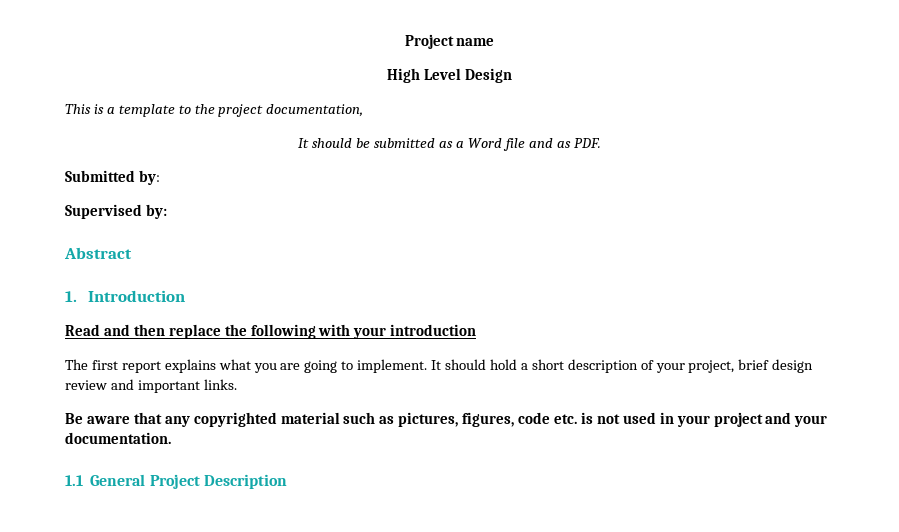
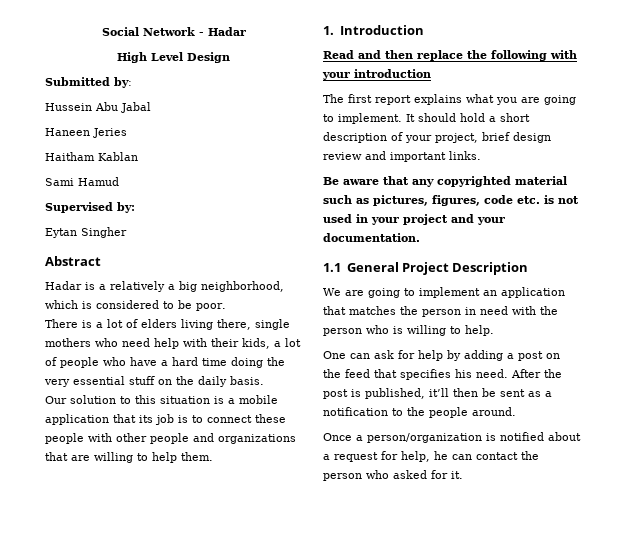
[404,34,495,49] Project name -> [101,27,246,36] Social Network - Hadar
[65,104,364,117] [298,138,601,151] [65,170,160,185] This is a template to the project documentation, // It should be submitted as a Word file and as PDF. // Submitted by: -> [45,77,132,88] [45,102,151,113] [45,128,127,138] [45,152,138,161] [45,177,119,186] Submitted by: // Hussein Abu Jabal // Haneen Jeries // Haitham Kablan // Sami Hamud
(167, 211) none -> [45,227,127,238] // Eytan Singher
(132, 253) none -> [45,281,284,292] [45,300,226,311] [45,319,290,330] [45,338,301,349] [45,357,285,368] [44,376,264,387] [45,395,278,404] [45,414,286,425] [45,433,296,444] [45,452,213,463] // Hadar is a relatively a big neighborhood, which is considered to be poor. // There is a lot of elders living there, single mothers who need help with their kids, a lot of people who have a hard time doing the very essential stuff on the daily basis. // Our solution to this situation is a mobile application that its job is to connect these people with other people and organizations that are willing to help them.
(287, 481) none -> [323,287,565,298] [323,306,558,317] [323,325,494,336] [323,350,560,361] [323,369,562,380] [323,388,552,399] [323,407,516,418] [323,432,581,443] [323,451,539,462] [323,470,463,481] // We are going to implement an application that matches the person in need with the person who is willing to help. // One can ask for help by adding a post on the feed that specifies his need. After the post is published, it’ll then be sent as a notification to the people around. // Once a person/organization is notified about a request for help, he can contact the person who asked for it.

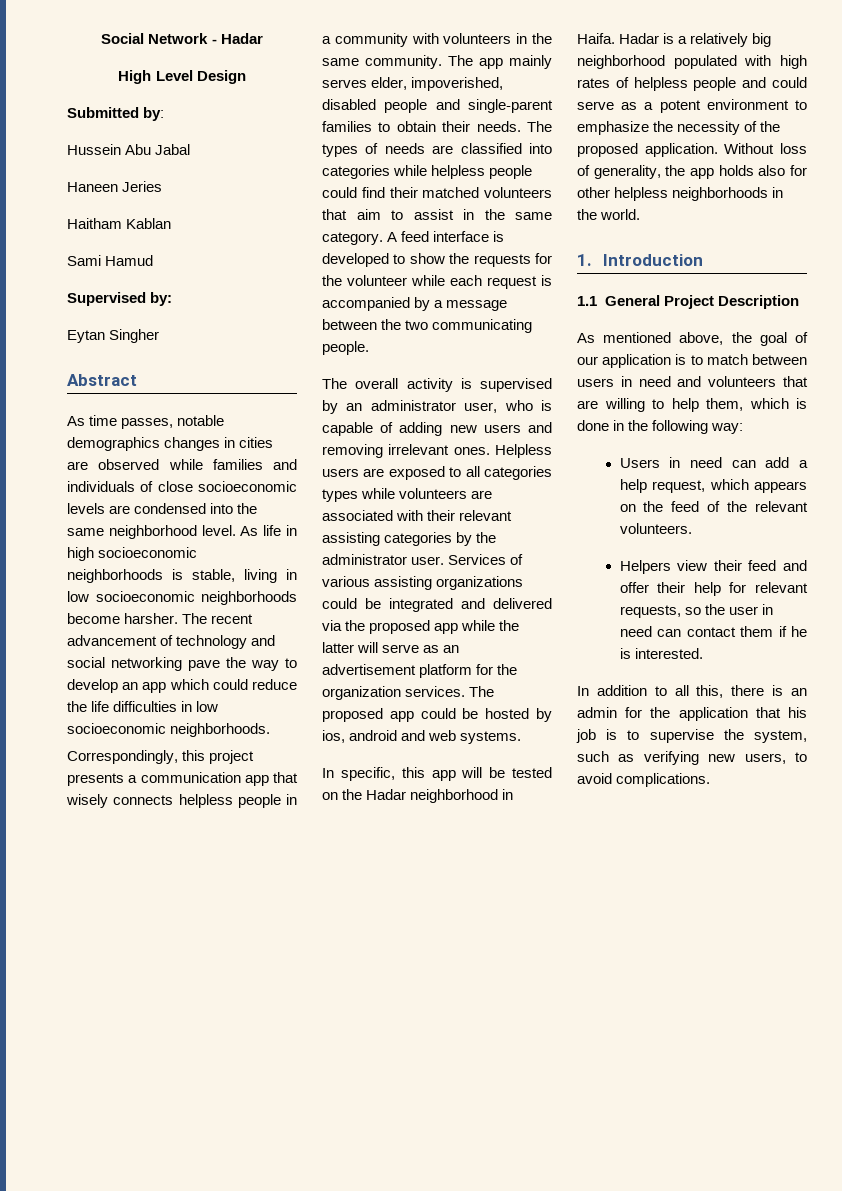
[45,281,284,292] [45,300,226,311] [45,319,290,330] [45,338,301,349] [45,357,285,368] [44,376,264,387] [45,395,278,404] [45,414,286,425] [45,433,296,444] [45,452,213,463] [323,25,425,35] [323,50,577,61] [322,69,431,80] [323,94,576,105] [323,113,530,124] [323,132,551,143] [323,151,481,162] [323,176,567,187] [323,195,579,206] [323,214,505,225] [323,233,420,242] [323,262,529,275] [323,287,565,298] [323,306,558,317] [323,325,494,336] [323,350,560,361] [323,369,562,380] [323,388,552,399] [323,407,516,418] [323,432,581,443] [323,451,539,462] [323,470,463,481] Hadar is a relatively a big neighborhood, which is considered to be poor. // There is a lot of elders living there, single mothers who need help with their kids, a lot of people who have a hard time doing the very essential stuff on the daily basis. // Our solution to this situation is a mobile application that its job is to connect these people with other people and organizations that are willing to help them. // 1. Introduction // Read and then replace the following with your introduction // The first report explains what you are going to implement. It should hold a short description of your project, brief design review and important links. // Be aware that any copyrighted material such as pictures, figures, code etc. is not used in your project and your documentation. // 1.1 General Project Description // We are going to implement an application that matches the person in need with the person who is willing to help. // One can ask for help by adding a post on the feed that specifies his need. After the post is published, it’ll then be sent as a notification to the people around. // Once a person/organization is notified about a request for help, he can contact the person who asked for it. -> [67,415,225,429] [67,437,274,451] [67,459,297,470] [67,481,297,492] [67,503,258,514] [67,525,298,539] [67,547,198,561] [67,569,297,583] [67,591,297,605] [67,613,254,624] [67,635,276,649] [67,657,297,671] [67,679,297,693] [67,701,219,712] [67,723,271,737] [67,750,255,764] [67,772,298,786] [66,794,297,808] [322,33,552,47] [322,55,552,69] [322,77,504,91] [322,99,553,113] [322,121,552,132] [322,143,552,157] [322,165,533,179] [322,187,552,198] [322,209,552,220] [322,231,505,245] [322,253,552,267] [322,275,552,289] [322,297,508,311] [322,319,533,333] [322,341,369,355] [322,378,552,392] [322,400,552,414] [322,422,552,436] [322,444,552,458] [322,466,552,480] [322,488,493,502] [322,510,513,521] [322,532,497,546] [322,554,524,565] [322,576,524,590] [322,598,552,612] [322,620,520,634] [322,642,460,653] [322,664,518,678] [322,686,495,700] [322,708,552,722] [322,730,522,744] [322,767,552,781] [322,789,514,803] [577,33,772,47] [577,55,807,69] [577,77,807,91] [577,99,807,113] [577,121,781,135] [577,143,807,157] [577,165,807,179] [577,187,784,201] [577,209,641,220] [577,254,704,266] [577,295,799,309] [577,332,808,346] [577,354,807,368] [577,376,808,387] [577,398,807,412] [577,420,744,434] [619,457,808,468] [619,479,807,493] [619,501,808,512] [619,523,692,534] [619,560,807,574] [619,582,808,596] [619,604,773,618] [619,626,807,637] [619,648,703,659] [577,685,807,698] [577,707,807,721] [576,729,807,743] [577,751,807,765] [577,773,711,787] As time passes, notable demographics changes in cities are observed while families and individuals of close socioeconomic levels are condensed into the same neighborhood level. As life in high socioeconomic neighborhoods is stable, living in low socioeconomic neighborhoods become harsher. The recent advancement of technology and social networking pave the way to develop an app which could reduce the life difficulties in low socioeconomic neighborhoods. // Correspondingly, this project presents a communication app that wisely connects helpless people in a community with volunteers in the same community. The app mainly serves elder, impoverished, disabled people and single-parent families to obtain their needs. The types of needs are classified into categories while helpless people could find their matched volunteers that aim to assist in the same category. A feed interface is developed to show the requests for the volunteer while each request is accompanied by a message between the two communicating people. // The overall activity is supervised by an administrator user, who is capable of adding new users and removing irrelevant ones. Helpless users are exposed to all categories types while volunteers are associated with their relevant assisting categories by the administrator user. Services of various assisting organizations could be integrated and delivered via the proposed app while the latter will serve as an advertisement platform for the organization services. The proposed app could be hosted by ios, android and web systems. // In specific, this app will be tested on the Hadar neighborhood in Haifa. Hadar is a relatively big neighborhood populated with high rates of helpless people and could serve as a potent environment to emphasize the necessity of the proposed application. Without loss of generality, the app holds also for other helpless neighborhoods in the world. // 1. Introduction // 1.1 General Project Description // As mentioned above, the goal of our application is to match between users in need and volunteers that are willing to help them, which is done in the following way: // Users in need can add a help request, which appears on the feed of the relevant volunteers. // Helpers view their feed and offer their help for relevant requests, so the user in need can contact them if he is interested. // In addition to all this, there is an admin for the application that his job is to supervise the system, such as verifying new users, to avoid complications.

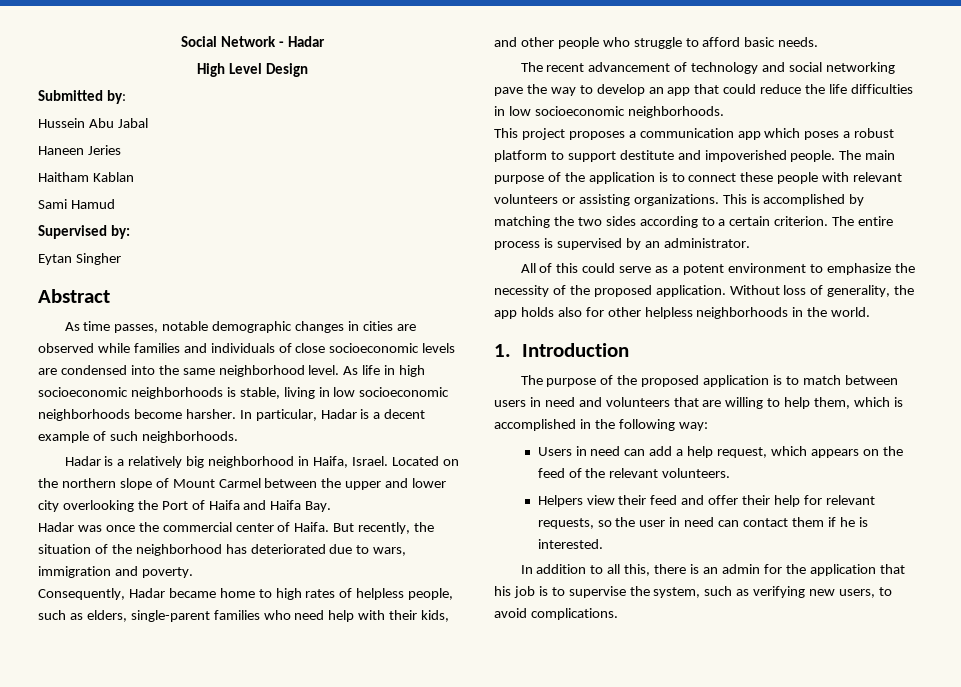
[67,437,160,451] demographics -> [212,321,293,333] demographic
(179, 618) none -> [239,409,426,421] [38,431,238,443] [64,456,459,468] [38,478,447,490] [38,500,332,512] [38,522,435,534] [38,544,407,556] [38,566,193,578] [38,588,454,600] [38,610,450,622] [494,37,819,49] In particular, Hadar is a decent example of such neighborhoods. // Hadar is a relatively big neighborhood in Haifa, Israel. Located on the northern slope of Mount Carmel between the upper and lower city overlooking the Port of Haifa and Haifa Bay. // Hadar was once the commercial center of Haifa. But recently, the situation of the neighborhood has deteriorated due to wars, immigration and poverty. // Consequently, Hadar became home to high rates of helpless people, such as elders, single-parent families who need help with their kids, and other people who struggle to afford basic needs. //
[169,679,209,690] which -> [694,84,720,94] that
[67,750,255,764] [67,772,298,786] [66,794,297,808] [322,33,552,47] [322,55,552,69] [322,77,504,91] [322,99,553,113] [322,121,552,132] [322,143,552,157] [322,165,533,179] [322,187,552,198] [322,209,552,220] [322,231,505,245] [322,253,552,267] [322,275,552,289] [322,297,508,311] [322,319,533,333] [322,341,369,355] [322,378,552,392] [322,400,552,414] [322,422,552,436] [322,444,552,458] [322,466,552,480] [322,488,493,502] [322,510,513,521] [322,532,497,546] [322,554,524,565] [322,576,524,590] [322,598,552,612] [322,620,520,634] [322,642,460,653] [322,664,518,678] [322,686,495,700] [322,708,552,722] [322,730,522,744] [322,767,552,781] [322,789,514,803] [577,33,772,47] [577,55,807,69] [577,77,767,91] Correspondingly, this project presents a communication app that wisely connects helpless people in a community with volunteers in the same community. The app mainly serves elder, impoverished, disabled people and single-parent families to obtain their needs. The types of needs are classified into categories while helpless people could find their matched volunteers that aim to assist in the same category. A feed interface is developed to show the requests for the volunteer while each request is accompanied by a message between the two communicating people. // The overall activity is supervised by an administrator user, who is capable of adding new users and removing irrelevant ones. Helpless users are exposed to all categories types while volunteers are associated with their relevant assisting categories by the administrator user. Services of various assisting organizations could be integrated and delivered via the proposed app while the latter will serve as an advertisement platform for the organization services. The proposed app could be hosted by ios, android and web systems. // In specific, this app will be tested on the Hadar neighborhood in Haifa. Hadar is a relatively big neighborhood populated with high rates of helpless people and -> [494,128,895,140] [494,150,896,162] [494,172,903,184] [494,194,865,206] [494,216,894,228] [494,238,750,250] [520,263,579,273] This project proposes a communication app which poses a robust platform to support destitute and impoverished people. The main purpose of the application is to connect these people with relevant volunteers or assisting organizations. This is accomplished by matching the two sides according to a certain criterion. The entire process is supervised by an administrator. // All of this
[577,295,799,309] [577,332,808,346] [577,356,598,365] 1.1 General Project Description // As mentioned above, the goal of our -> [520,375,700,387] The purpose of the proposed
[577,420,609,431] done -> [494,419,576,431] accomplished

